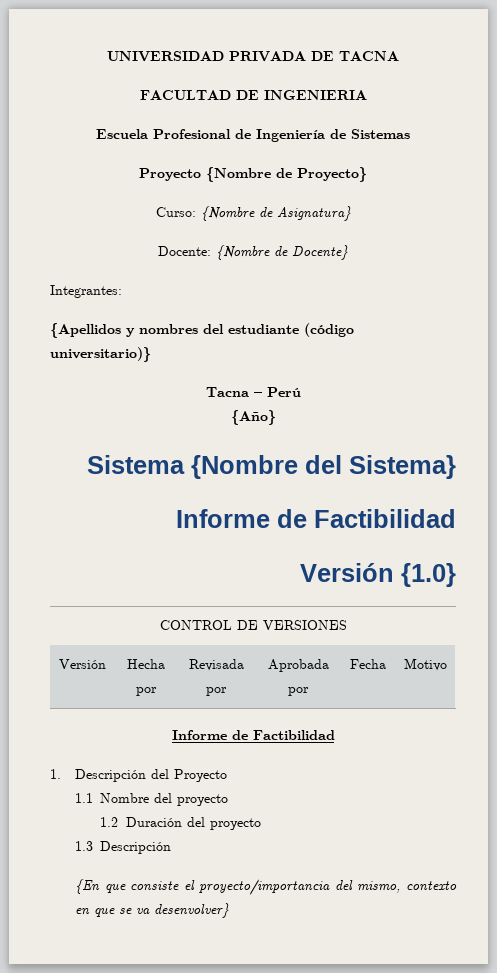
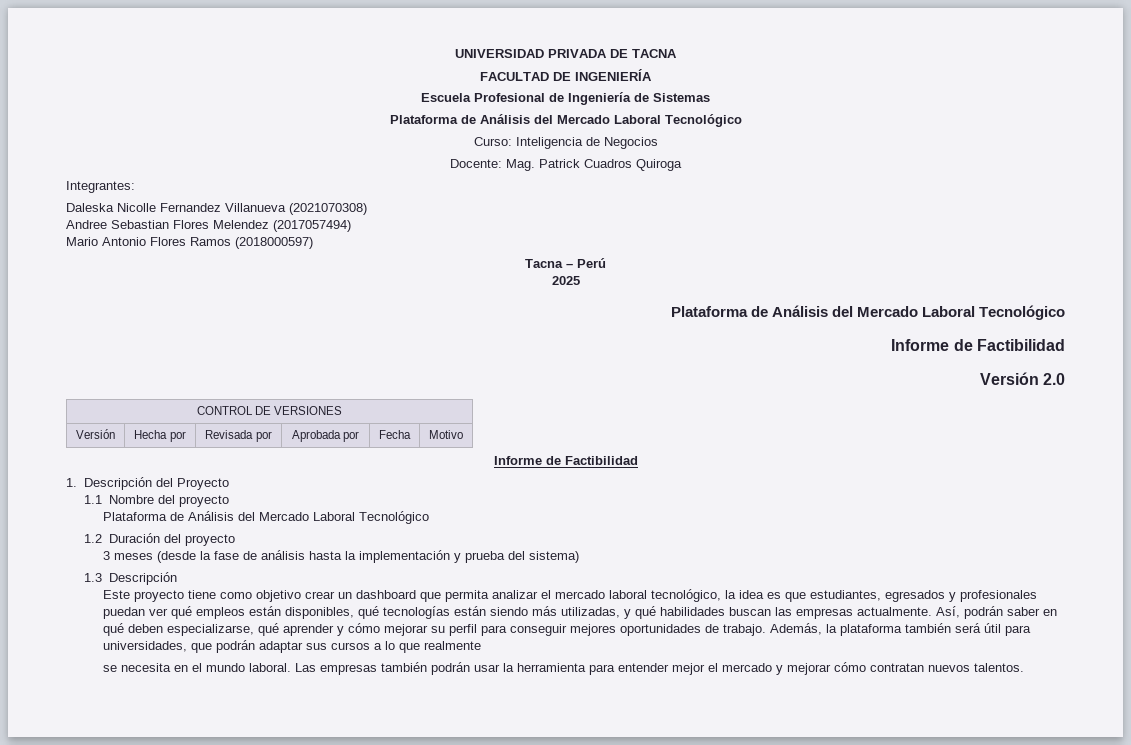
[263,90,367,100] INGENIERIA -> [575,69,652,81] INGENIERÍA
[139,167,367,182] [155,206,351,221] [158,245,348,260] [50,285,122,298] [50,323,354,338] [50,347,151,362] [205,387,301,397] [230,410,276,425] [87,455,456,479] Proyecto {Nombre de Proyecto} // Curso: {Nombre de Asignatura} // Docente: {Nombre de Docente} // Integrantes: // {Apellidos y nombres del estudiante (código universitario)} // Tacna – Perú // {Año} // Sistema {Nombre del Sistema} -> [389,114,742,127] [473,137,658,149] [450,159,682,171] [66,181,135,193] [66,203,367,215] [66,220,351,232] [66,237,313,249] [525,258,606,268] [551,276,580,285] [670,305,1065,320] Plataforma de Análisis del Mercado Laboral Tecnológico // Curso: Inteligencia de Negocios // Docente: Mag. Patrick Cuadros Quiroga // Integrantes: // Daleska Nicolle Fernandez Villanueva (2021070308) // Andree Sebastian Flores Melendez (2017057494) // Mario Antonio Flores Ramos (2018000597) // Tacna – Perú // 2025 // Plataforma de Análisis del Mercado Laboral Tecnológico
[401,563,456,587] {1.0} -> [1043,373,1065,385] 2.0
[100,817,261,830] [75,841,172,854] [75,879,458,895] [75,903,230,918] 1.2 Duración del proyecto // 1.3 Descripción // {En que consiste el proyecto/importancia del mismo, contexto en que se va desenvolver} -> [102,511,429,524] [84,533,235,546] [102,550,579,563] [84,572,177,585] [102,589,1037,602] [102,606,1057,619] [102,623,1031,636] [102,640,481,653] [102,662,1024,675] Plataforma de Análisis del Mercado Laboral Tecnológico // 1.2 Duración del proyecto // 3 meses (desde la fase de análisis hasta la implementación y prueba del sistema) // 1.3 Descripción // Este proyecto tiene como objetivo crear un dashboard que permita analizar el mercado laboral tecnológico, la idea es que estudiantes, egresados y profesionales puedan ver qué empleos están disponibles, qué tecnologías están siendo más utilizadas, y qué habilidades buscan las empresas actualmente. Así, podrán saber en qué deben especializarse, qué aprender y cómo mejorar su perfil para conseguir mejores oportunidades de trabajo. Además, la plataforma también será útil para universidades, que podrán adaptar sus cursos a lo que realmente // se necesita en el mundo laboral. Las empresas también podrán usar la herramienta para entender mejor el mercado y mejorar cómo contratan nuevos talentos.

